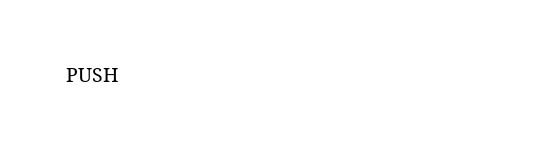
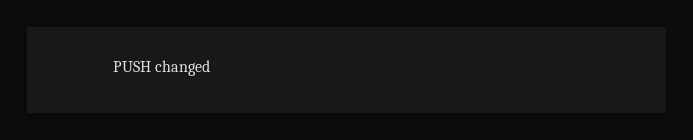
(118, 75) none -> [155,60,211,76] changed

